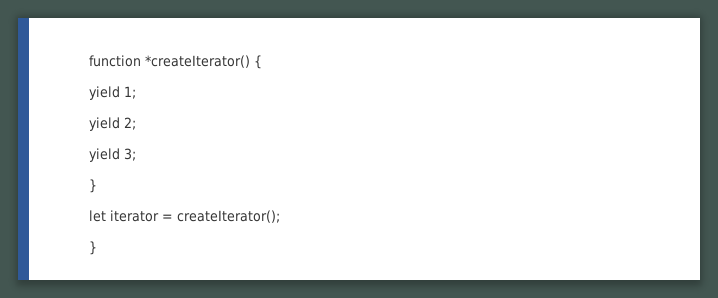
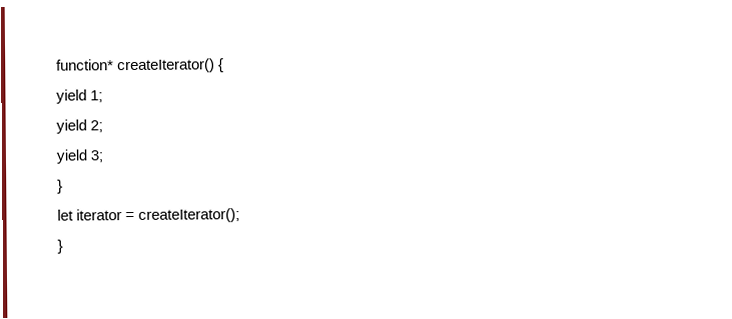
[89,55,250,68] function *createIterator() -> [56,58,216,74] function* createIterator()

